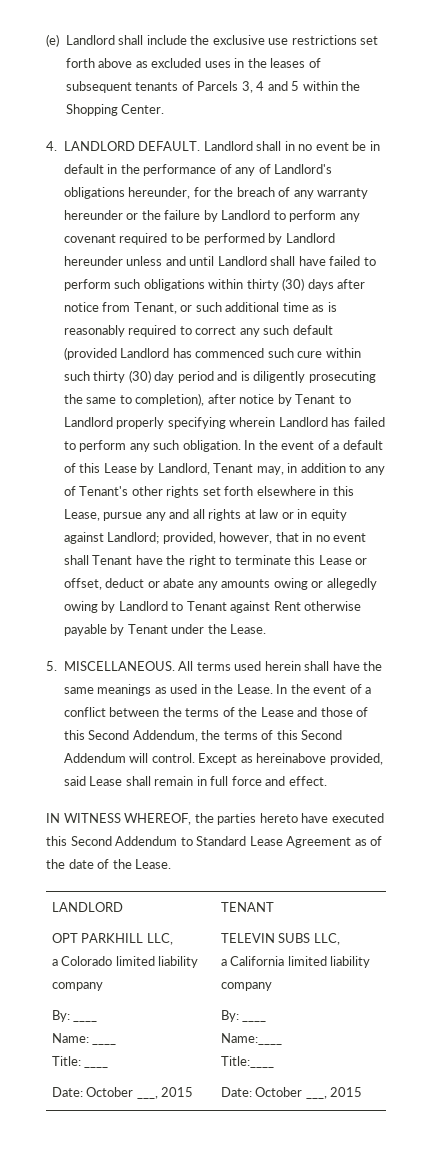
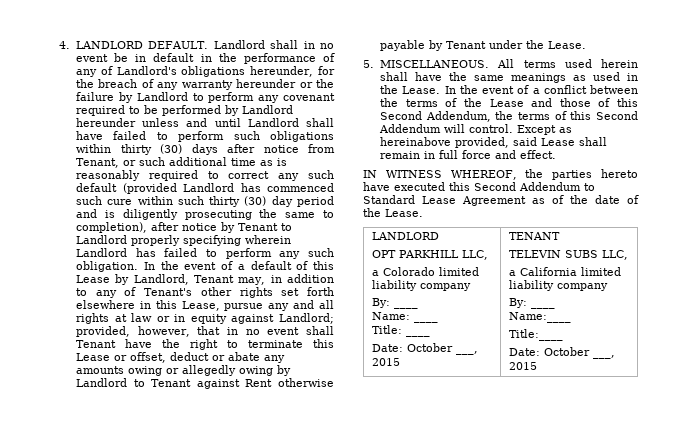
[46,34,379,47] [65,58,321,68] [65,81,361,93] [65,104,165,116] (e) Landlord shall include the exclusive use restrictions set forth above as excluded uses in the leases of subsequent tenants of Parcels 3, 4 and 5 within the Shopping Center. // -> (59, 45) none

